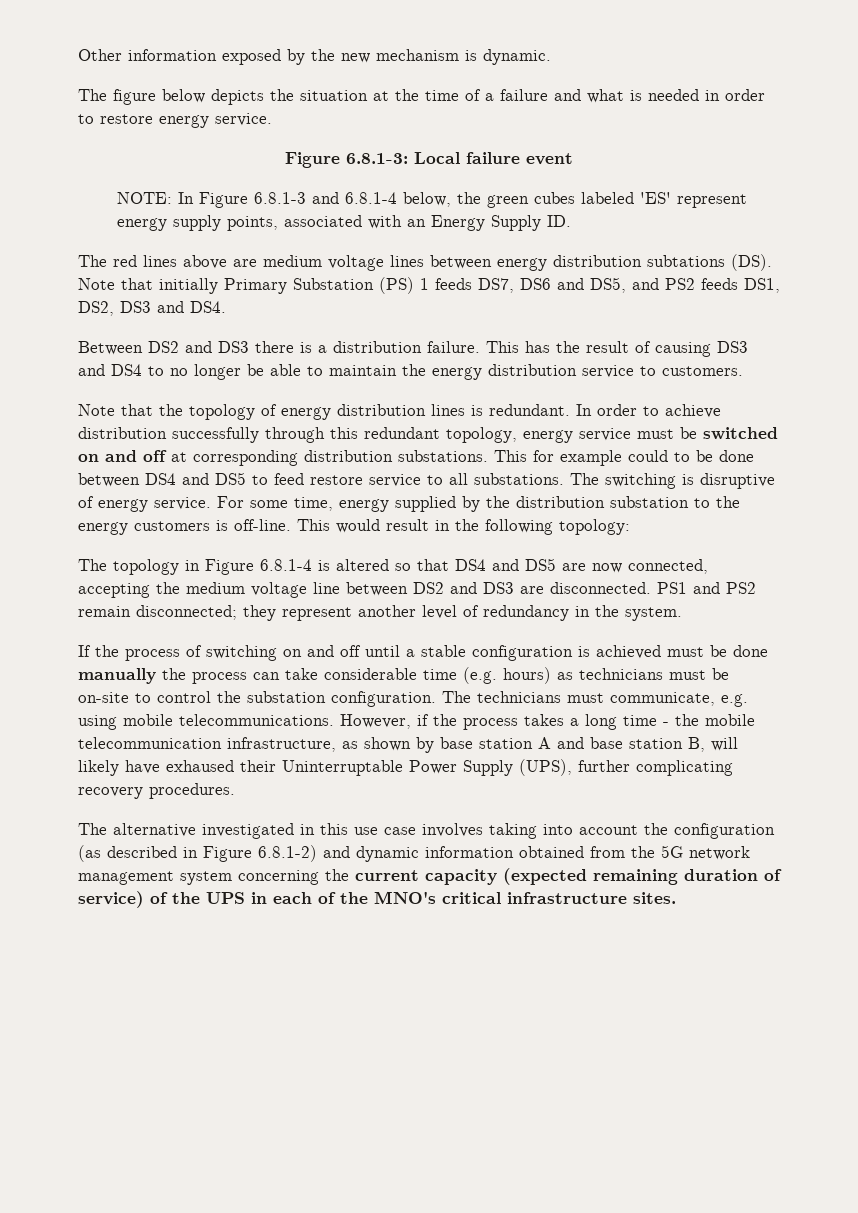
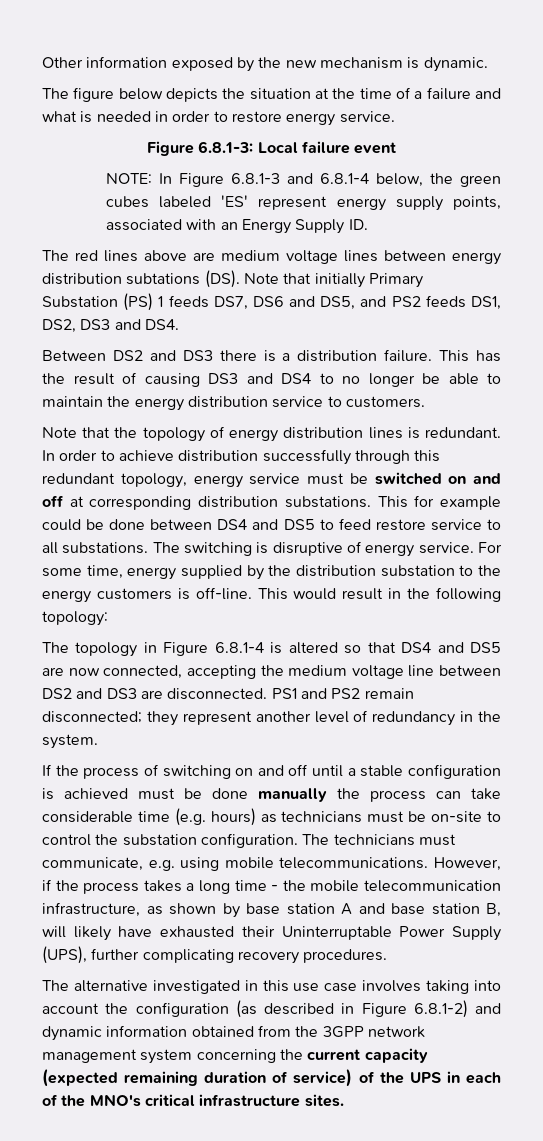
[674,452,690,462] to -> (81, 525) none
[166,760,234,772] exhaused -> [160,926,235,938] exhausted
[661,845,683,858] 5G -> [322,1026,364,1038] 3GPP

